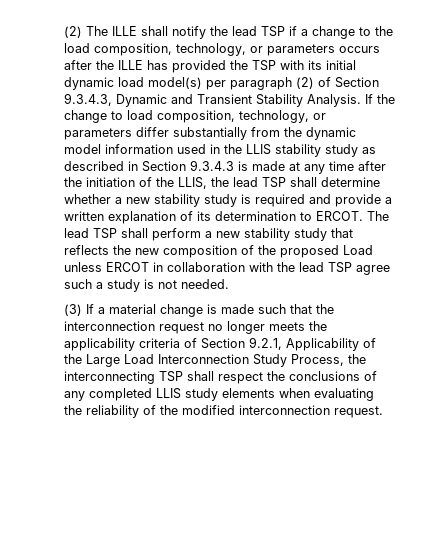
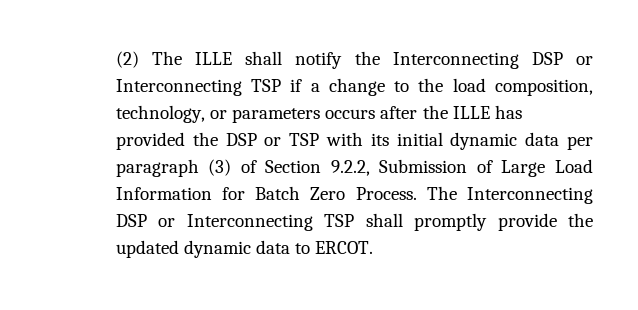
[231,26,257,36] lead -> [392,52,593,69] [115,79,242,96] Interconnecting DSP or Interconnecting
(248, 65) none -> [225,133,282,146] DSP or
[117,77,202,89] load model(s) -> [525,132,560,146] data
[295,77,379,89] [63,93,395,107] [63,110,326,123] [63,127,356,140] [63,144,376,157] [63,160,386,174] [63,177,380,189] [63,194,392,207] [63,211,389,224] [63,228,353,241] [63,245,373,258] [63,262,390,275] [63,279,229,292] [63,304,334,317] [63,321,327,334] [63,337,376,351] [63,354,366,367] [63,371,377,384] [63,388,374,401] [63,405,383,418] (2) of Section 9.3.4.3, Dynamic and Transient Stability Analysis. If the change to load composition, technology, or parameters differ substantially from the dynamic model information used in the LLIS stability study as described in Section 9.3.4.3 is made at any time after the initiation of the LLIS, the lead TSP shall determine whether a new stability study is required and provide a written explanation of its determination to ERCOT. The lead TSP shall perform a new stability study that reflects the new composition of the proposed Load unless ERCOT in collaboration with the lead TSP agree such a study is not needed. // (3) If a material change is made such that the interconnection request no longer meets the applicability criteria of Section 9.2.1, Applicability of the Large Load Interconnection Study Process, the interconnecting TSP shall respect the conclusions of any completed LLIS study elements when evaluating the reliability of the modified interconnection request. -> [208,159,593,177] [115,186,593,204] [115,213,594,231] [115,240,374,258] (3) of Section 9.2.2, Submission of Large Load Information for Batch Zero Process. The Interconnecting DSP or Interconnecting TSP shall promptly provide the updated dynamic data to ERCOT.

